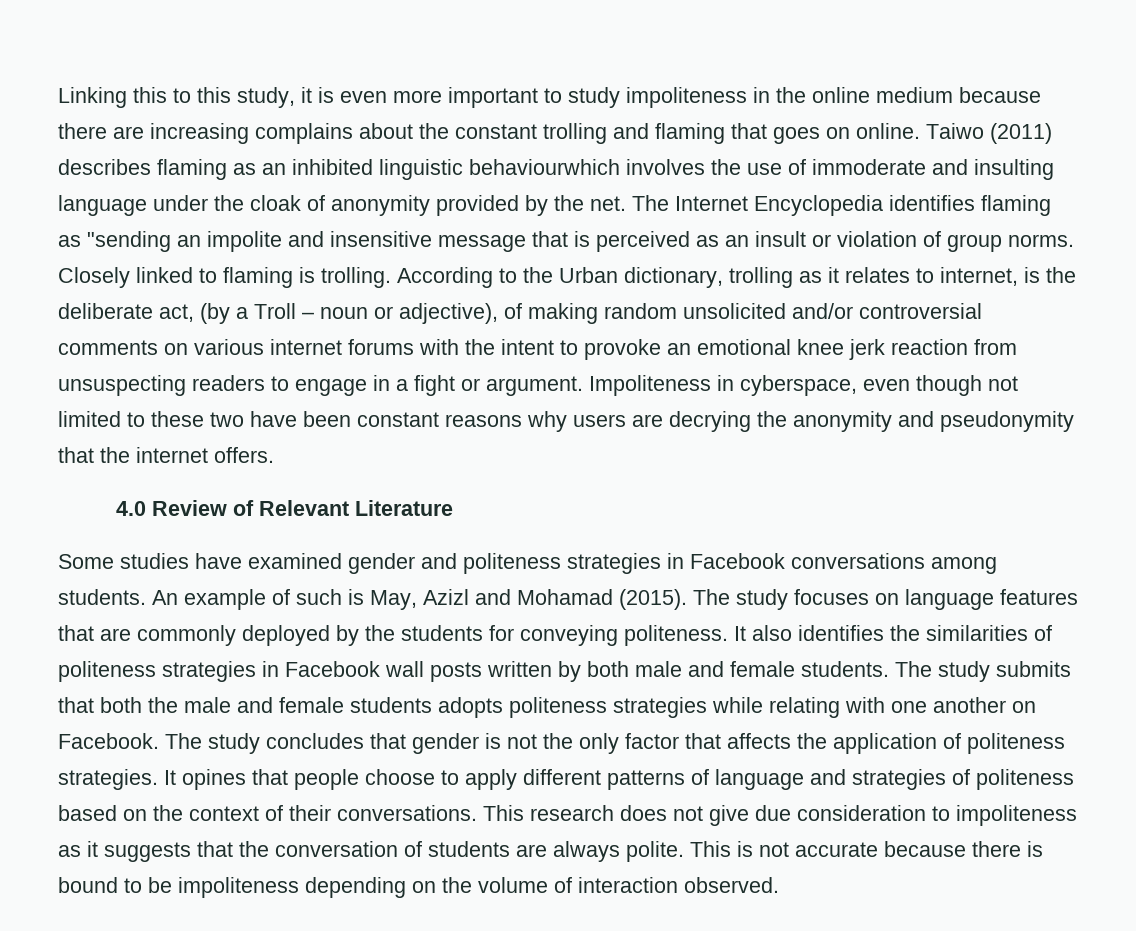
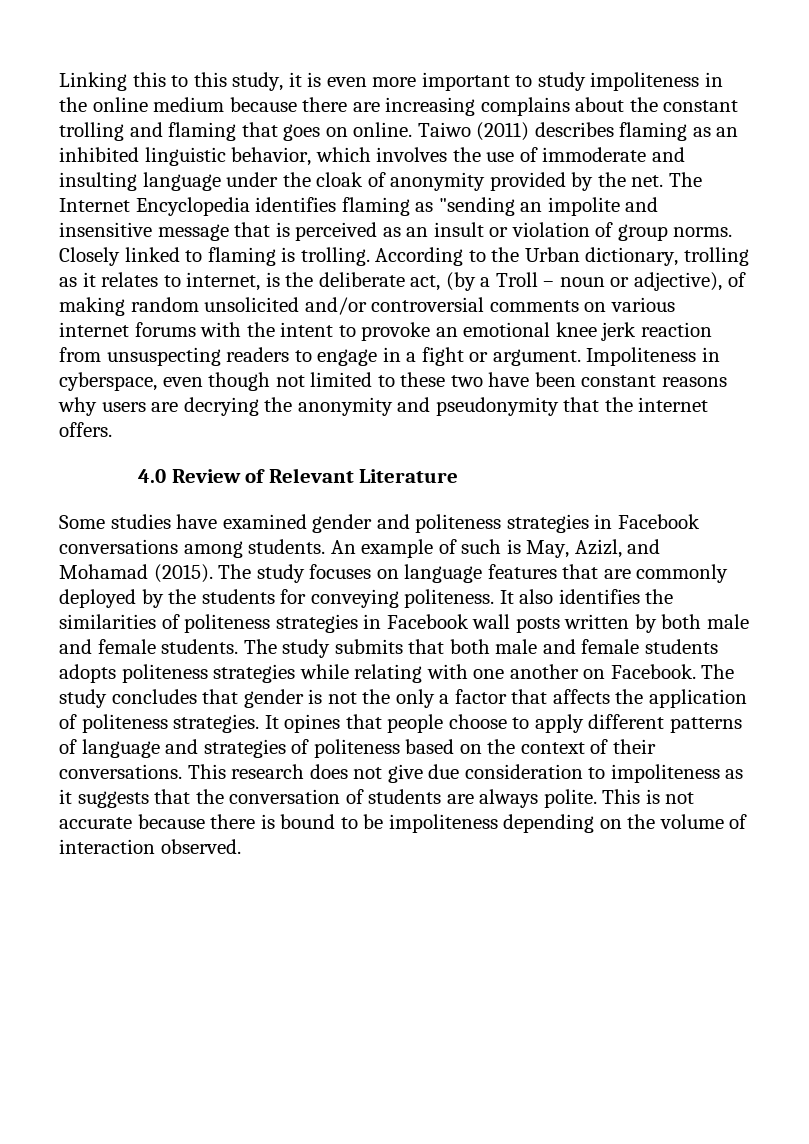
[469,159,620,175] behaviourwhich -> [231,147,371,166] behavior, which
[423,589,469,605] Azizl -> [574,539,622,558] Azizl,
[148,697,178,713] the -> (490, 646) none
(619, 743) none -> [439,694,450,704] a

